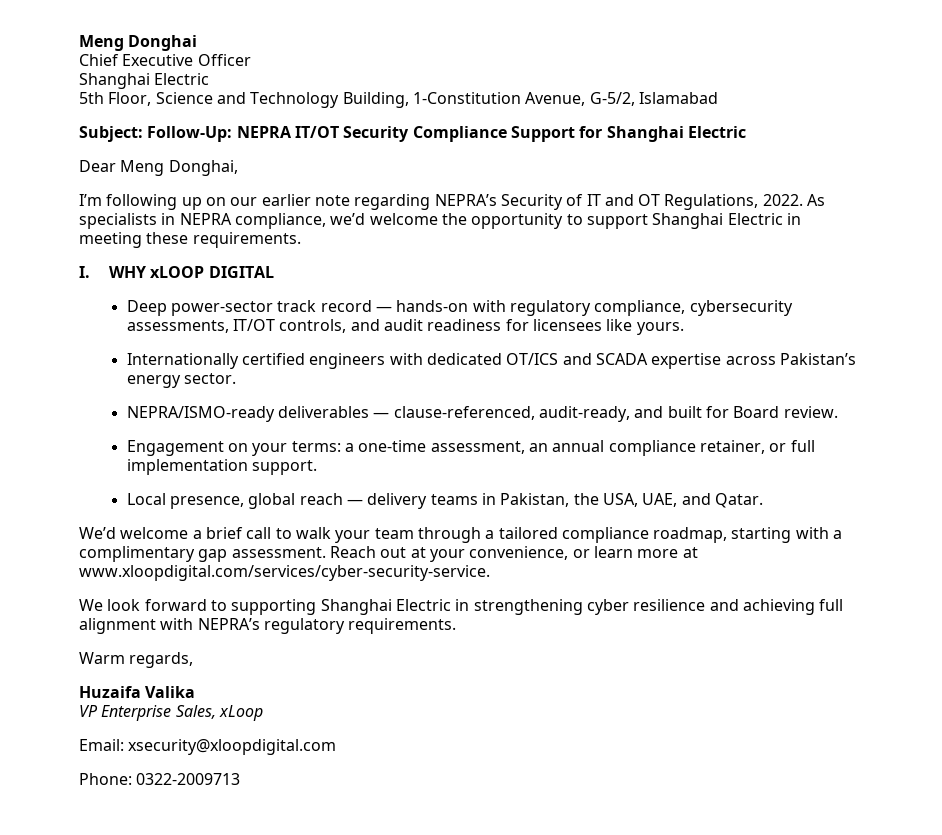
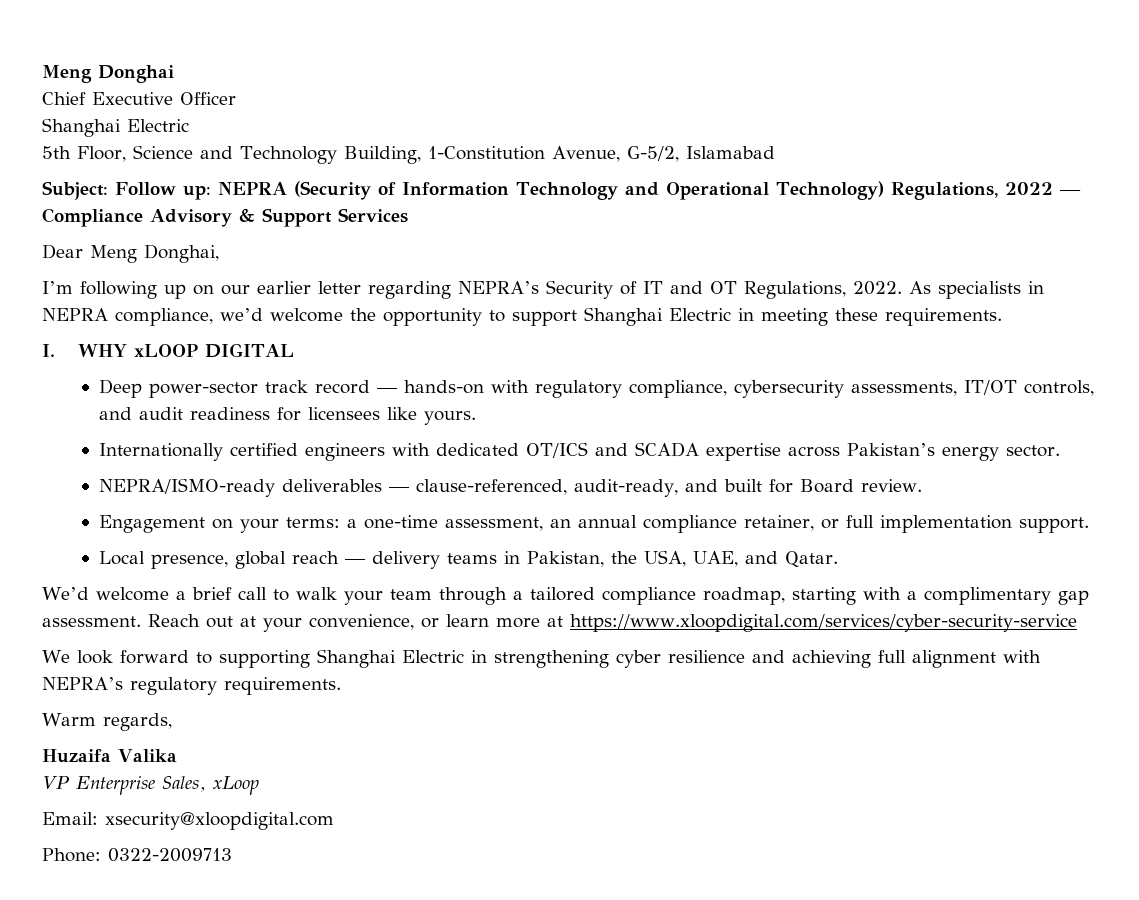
[147,126,746,142] Follow-Up: NEPRA IT/OT Security Compliance Support for Shanghai Electric -> [115,181,1081,200] [42,208,408,227] Follow up: NEPRA (Security of Information Technology and Operational Technology) Regulations, 2022 — Compliance Advisory & Support Services
[314,195,350,206] note -> [318,281,361,294] letter
[79,565,490,581] www.xloopdigital.com/services/cyber-security-service. -> [570,614,1077,632] https://www.xloopdigital.com/services/cyber-security-service

